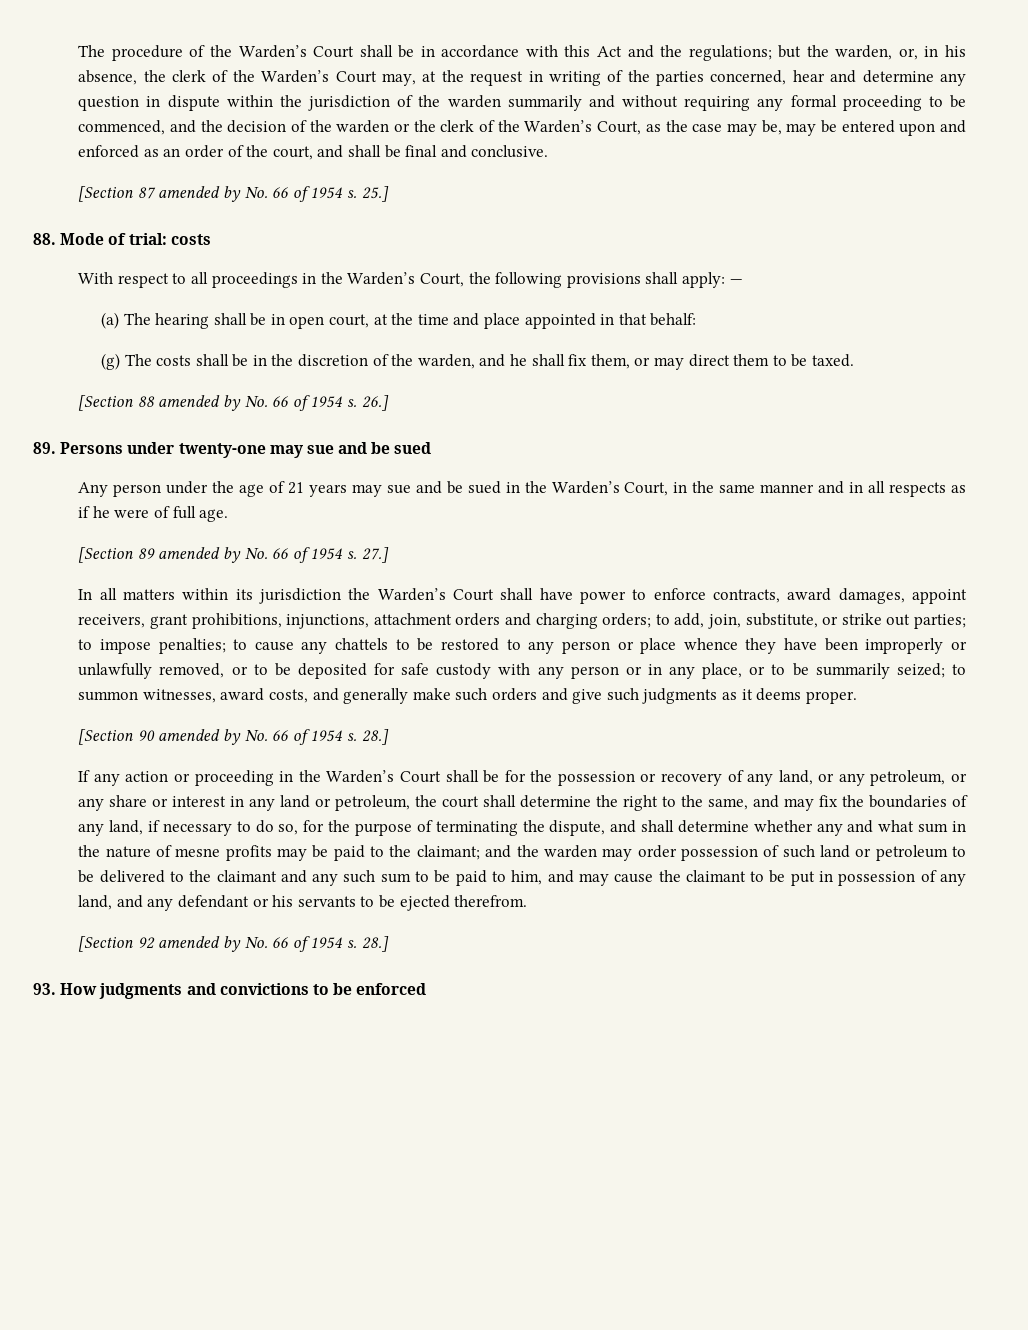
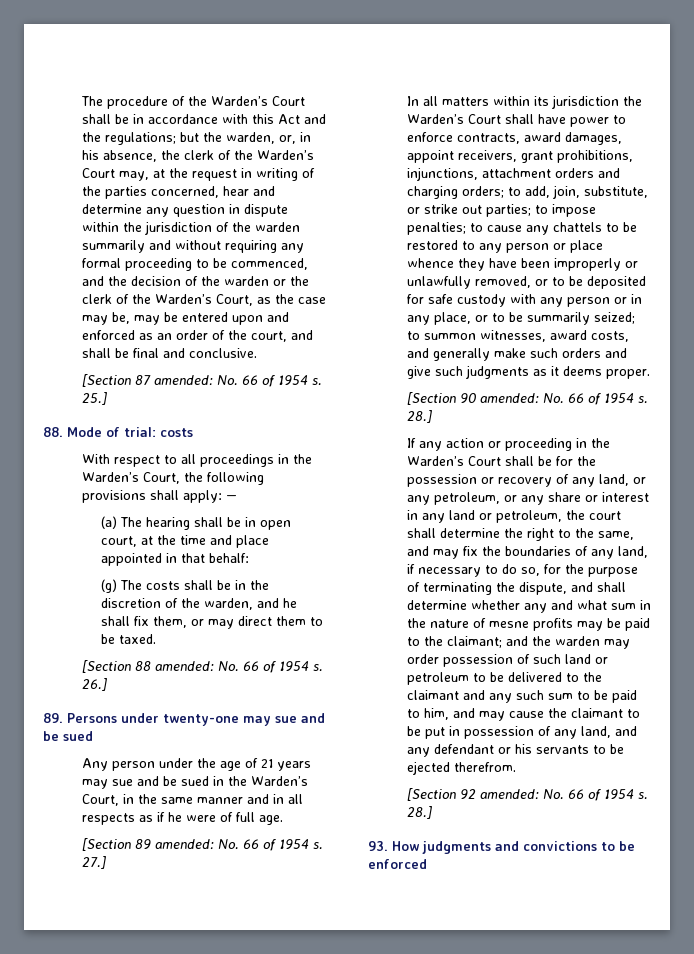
[158,186,242,202] amended by -> [153,375,213,386] amended:
[158,395,242,411] amended by -> [154,661,214,672] amended:
[158,547,242,563] amended by -> [154,839,214,850] amended:
[158,729,242,745] amended by -> [479,393,539,404] amended:
[158,936,242,952] amended by -> [479,789,539,800] amended:

